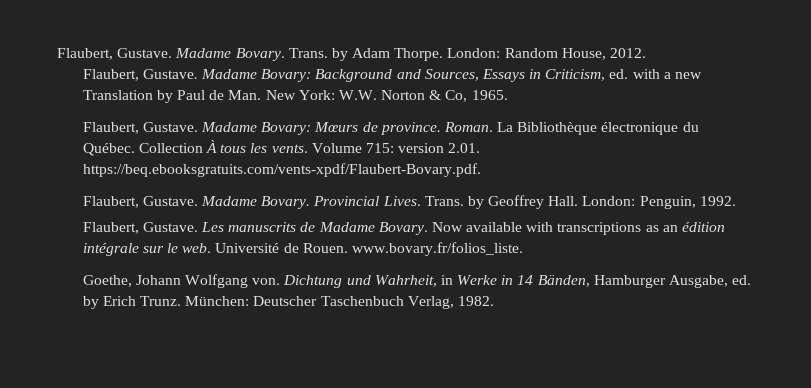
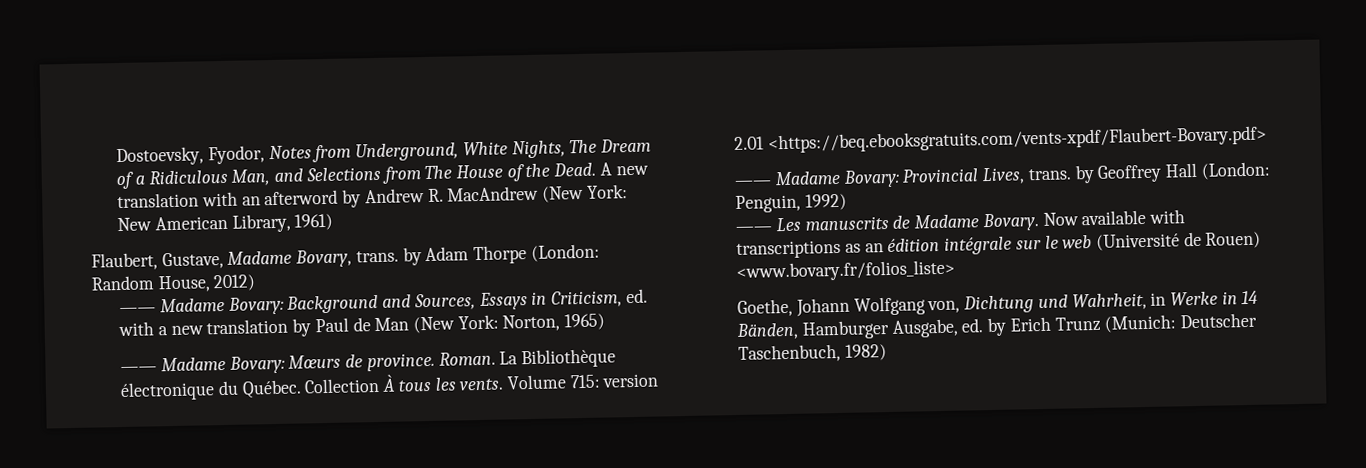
[57,48,647,61] [82,69,198,81] Flaubert, Gustave. Madame Bovary. Trans. by Adam Thorpe. London: Random House, 2012. // Flaubert, Gustave. -> [116,138,651,167] [116,162,649,190] [117,184,628,209] [117,213,334,233] [91,243,600,271] [91,274,257,293] [119,307,157,314] Dostoevsky, Fyodor, Notes from Underground, White Nights, The Dream of a Ridiculous Man, and Selections from The House of the Dead. A new translation with an afterword by Andrew R. MacAndrew (New York: New American Library, 1961) // Flaubert, Gustave, Madame Bovary, trans. by Adam Thorpe (London: Random House, 2012) // ——
[82,90,153,100] Translation -> [206,318,289,335] translation
[228,90,508,102] [82,122,198,134] Man. New York: W.W. Norton & Co, 1965. // Flaubert, Gustave. -> [374,313,606,334] [120,366,158,373] Man (New York: Norton, 1965) // ——
[448,143,481,153] [82,163,481,177] [82,195,736,209] [82,222,198,234] 2.01. https://beq.ebooksgratuits.com/vents-xpdf/Flaubert-Bovary.pdf. // Flaubert, Gustave. Madame Bovary. Provincial Lives. Trans. by Geoffrey Hall. London: Penguin, 1992. // Flaubert, Gustave. -> [734,125,1267,154] [734,161,1271,188] [735,193,847,213] [735,226,773,232] 2.01 <https://beq.ebooksgratuits.com/vents-xpdf/Flaubert-Bovary.pdf> // —— Madame Bovary: Provincial Lives, trans. by Geoffrey Hall (London: Penguin, 1992) // ——
[182,242,523,256] web. Université de Rouen. www.bovary.fr/folios_liste. -> [1062,231,1262,251] [736,259,956,282] web (Université de Rouen) <www.bovary.fr/folios_liste>
[252,278,281,285] von. -> [927,300,961,314] von,
[139,296,494,309] Trunz. München: Deutscher Taschenbuch Verlag, 1982. -> [1054,312,1257,333] [738,343,887,363] Trunz (Munich: Deutscher Taschenbuch, 1982)

